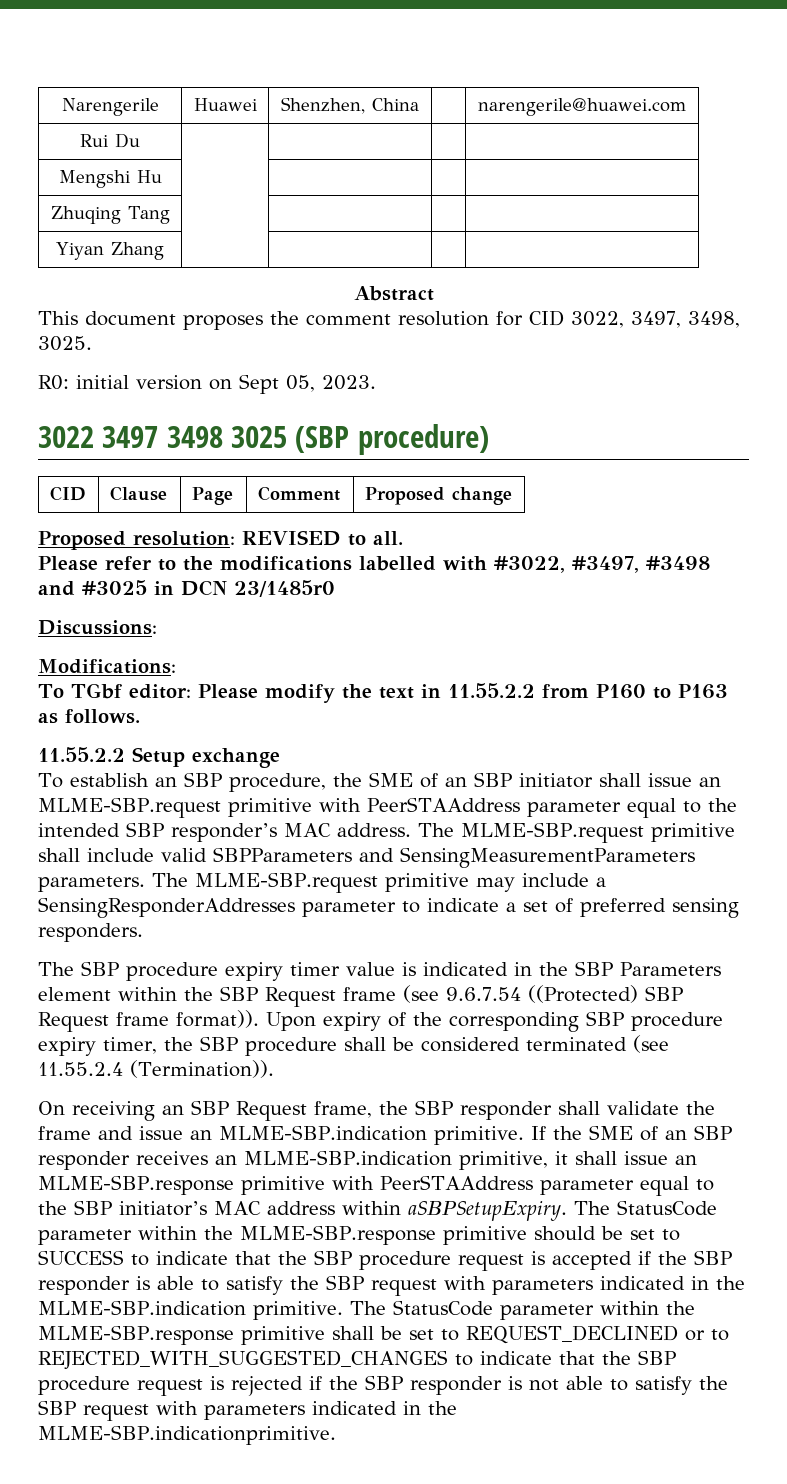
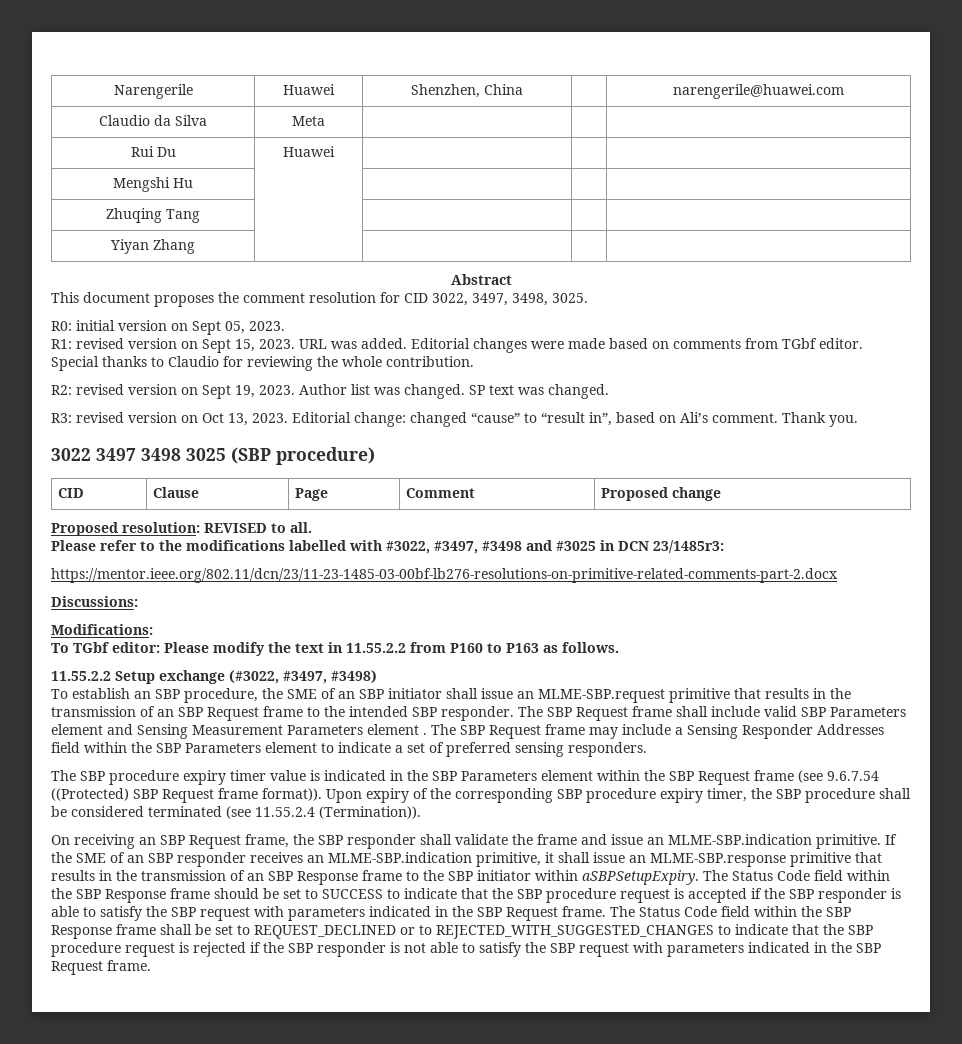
(686, 107) none -> [99,115,207,126] [292,116,325,126] // Claudio da Silva | Meta | | |
(140, 140) none -> [283,146,335,157] Huawei
(376, 382) none -> [51,338,863,353] [51,356,474,371] [51,384,609,399] [51,412,858,427] // R1: revised version on Sept 15, 2023. URL was added. Editorial changes were made based on comments from TGbf editor. Special thanks to Claudio for reviewing the whole contribution. // R2: revised version on Sept 19, 2023. Author list was changed. SP text was changed. // R3: revised version on Oct 13, 2023. Editorial change: changed “cause” to “result in”, based on Ali’s comment. Thank you.
[234,580,335,597] 23/1485r0 -> [653,540,724,553] [51,568,838,583] 23/1485r3: // https://mentor.ieee.org/802.11/dcn/23/11-23-1485-03-00bf-lb276-resolutions-on-primitive-related-comments-part-2.docx
(280, 758) none -> [229,670,377,684] (#3022, #3497, #3498)
[318,797,737,818] [38,822,735,843] [38,847,695,868] [38,872,606,893] [38,897,396,918] with PeerSTAAddress parameter equal to the intended SBP responder’s MAC address. The MLME-SBP.request primitive shall include valid SBPParameters and SensingMeasurementParameters parameters. The MLME-SBP.request primitive may include a SensingResponderAddresses parameter -> [734,688,851,699] [51,706,906,721] [51,724,884,739] [51,742,317,753] that results in the transmission of an SBP Request frame to the intended SBP responder. The SBP Request frame shall include valid SBP Parameters element and Sensing Measurement Parameters element . The SBP Request frame may include a Sensing Responder Addresses field within the SBP Parameters element
[331,1175,714,1196] [38,1200,717,1221] [38,1225,527,1245] with PeerSTAAddress parameter equal to the SBP initiator’s MAC address within aSBPSetupExpiry. The StatusCode parameter within the MLME-SBP.response primitive -> [855,852,882,863] [51,870,890,885] [51,888,210,903] that results in the transmission of an SBP Response frame to the SBP initiator within aSBPSetupExpiry. The Status Code field within the SBP Response frame
[38,1300,695,1320] [38,1325,325,1345] MLME-SBP.indication primitive. The StatusCode parameter within the MLME-SBP.response primitive -> [477,906,851,921] [51,924,156,939] SBP Request frame. The Status Code field within the SBP Response frame
[38,1425,336,1445] MLME-SBP.indicationprimitive. -> [856,943,881,953] [51,960,151,975] SBP Request frame.

